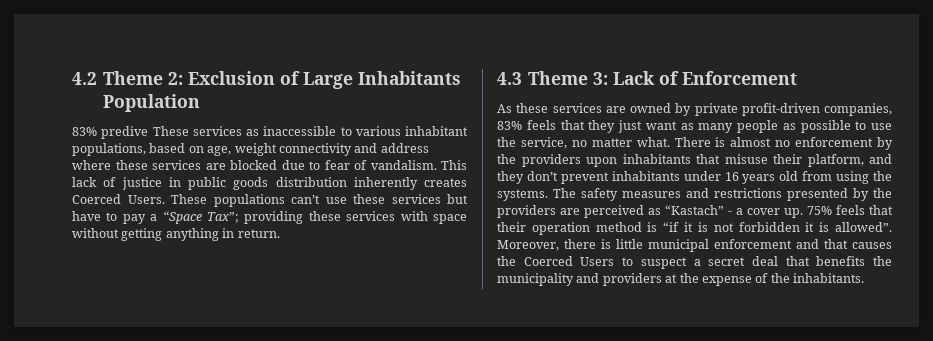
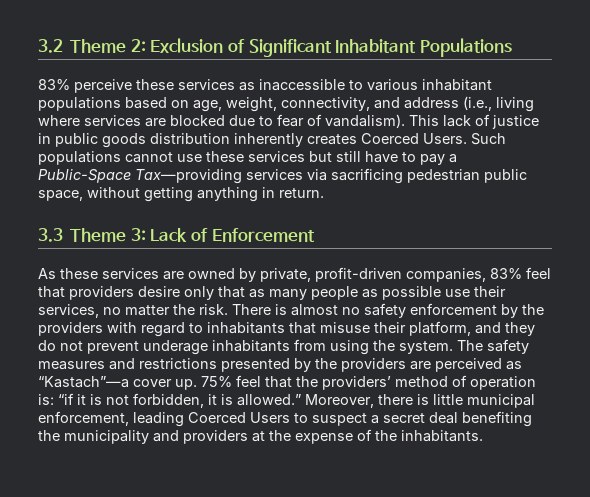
[72,72,97,85] 4.2 -> [38,39,63,53] 3.2
[303,71,462,89] [103,94,201,112] [72,126,189,139] Large Inhabitants Population // 83% predive These -> [248,38,512,57] [38,79,174,93] Significant Inhabitant Populations // 83% perceive these
[72,143,146,156] populations, -> [38,97,121,111] populations
[234,143,429,156] [72,160,148,170] weight connectivity and address where these -> [226,96,534,112] [38,115,80,126] weight, connectivity, and address (i.e., living where
[370,160,437,170] vandalism. -> [325,114,405,128] vandalism).
[171,194,320,207] These populations can’t -> [471,133,506,145] [38,151,173,165] Such populations cannot
(468, 199) none -> [336,151,361,162] still
[162,211,467,224] “Space Tax”; providing these services with space -> [38,168,527,184] [38,190,83,201] Public-Space Tax—providing services via sacrificing pedestrian public space,
[497,72,522,85] 4.3 -> [38,228,63,242] 3.3
[694,103,738,116] private -> [260,268,311,282] private,
[526,120,677,133] feels that they just want -> [526,267,551,279] [38,286,245,300] feel that providers desire only that
[855,121,892,130] [497,137,670,149] to use the service, no matter what. -> [445,286,506,297] [38,304,228,318] use their services, no matter the risk.
(791, 143) none -> [364,303,406,318] safety
[586,157,617,167] upon -> [107,322,203,337] with regard to
[526,171,799,184] don’t prevent inhabitants under 16 years old -> [38,340,290,355] do not prevent underage inhabitants
[497,189,548,201] systems. -> [399,341,453,354] system.
[665,205,893,218] [497,222,658,235] “Kastach” - a cover up. 75% feels that their operation method is -> [38,375,536,390] [38,394,54,405] “Kastach”—a cover up. 75% feel that the providers’ method of operation is:
[738,222,892,232] forbidden it is allowed”. -> [133,393,301,408] forbidden, it is allowed.”
[714,239,892,249] [497,256,516,266] enforcement and that causes the -> [38,411,184,427] enforcement, leading
[785,256,866,266] that benefits -> [462,411,532,427] benefiting

